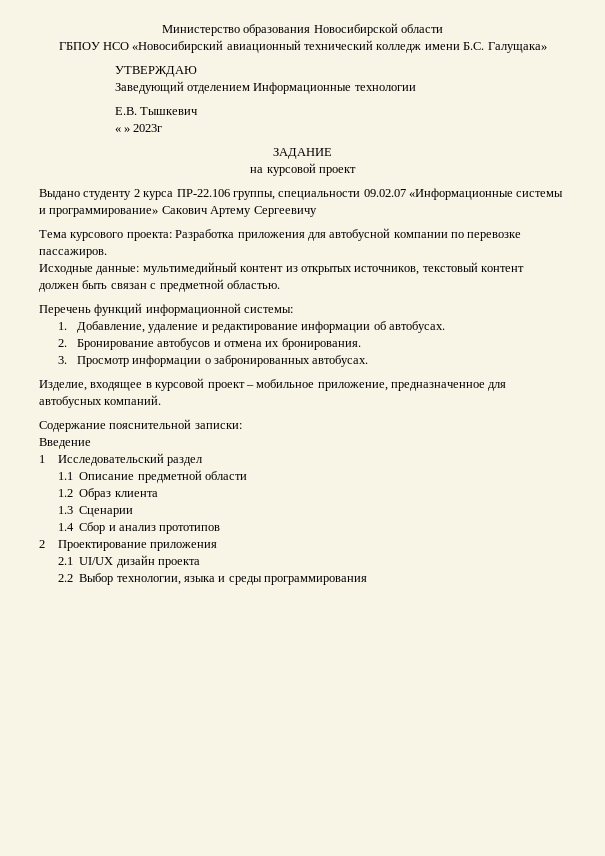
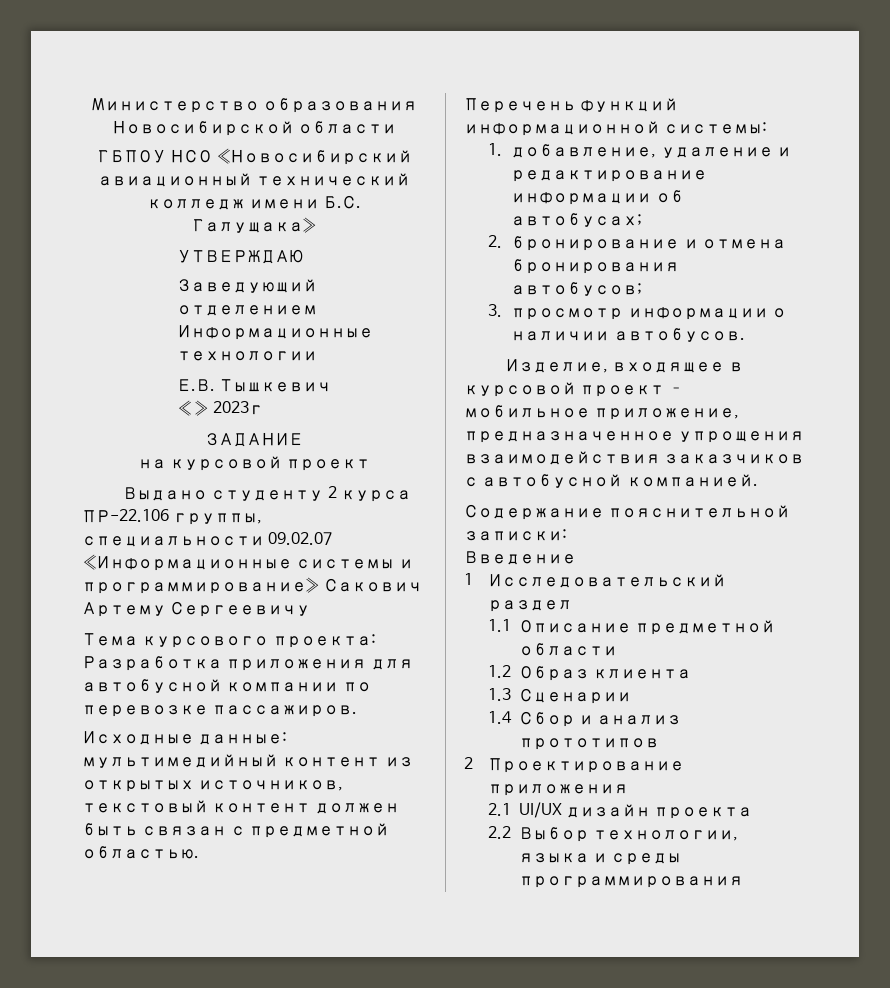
[76,321,145,333] Добавление, -> [511,144,657,158] добавление,
[389,321,446,333] автобусах. -> [511,213,643,227] автобусах;
[76,338,361,350] Бронирование автобусов и отмена их бронирования. -> [511,236,786,251] [511,259,680,274] [511,282,643,296] бронирование и отмена бронирования автобусов;
[76,356,129,367] Просмотр -> [511,308,624,320] просмотр
[213,355,369,367] забронированных автобусах. -> [511,328,745,342] наличии автобусов.
[488,382,507,391] [39,395,162,408] для автобусных компаний. -> [678,431,805,443] [464,451,805,465] [464,474,758,488] упрощения взаимодействия заказчиков с автобусной компанией.

